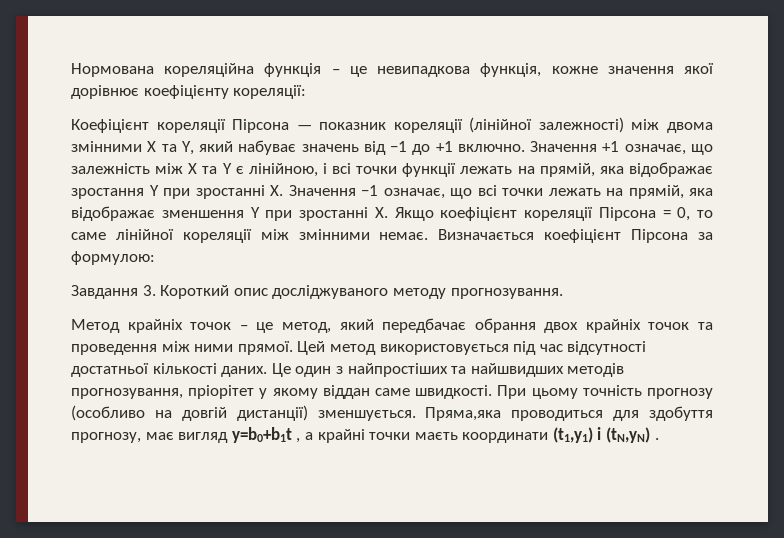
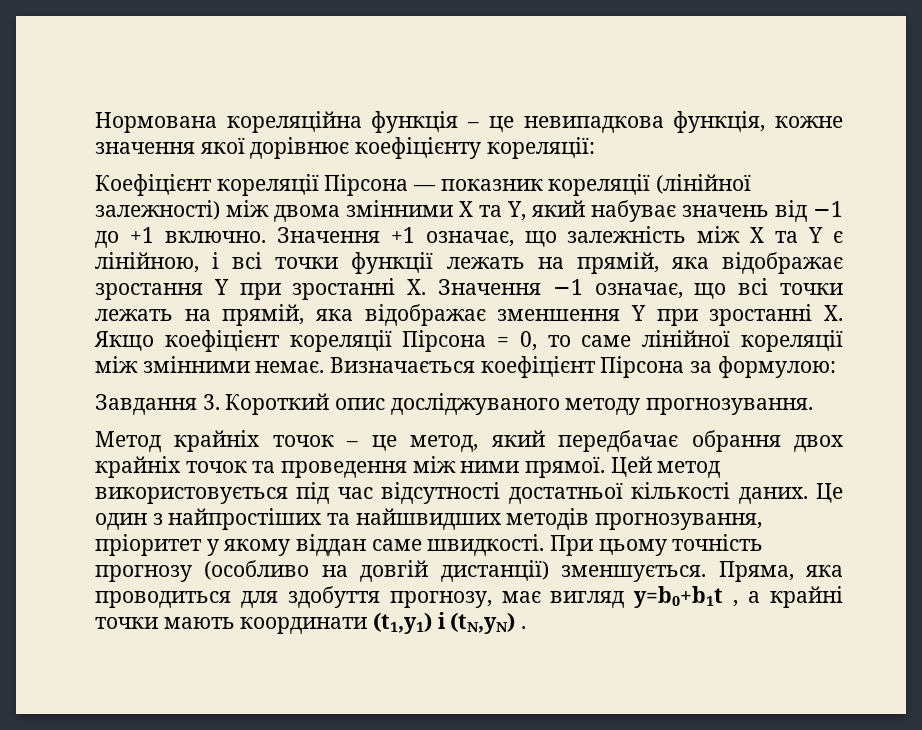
[188,385,255,399] пріорітет -> [95,534,202,556] пріоритет
[425,407,502,421] Пряма,яка -> [718,561,843,582] Пряма, яка
[414,432,458,440] маєть -> [163,617,235,629] мають

